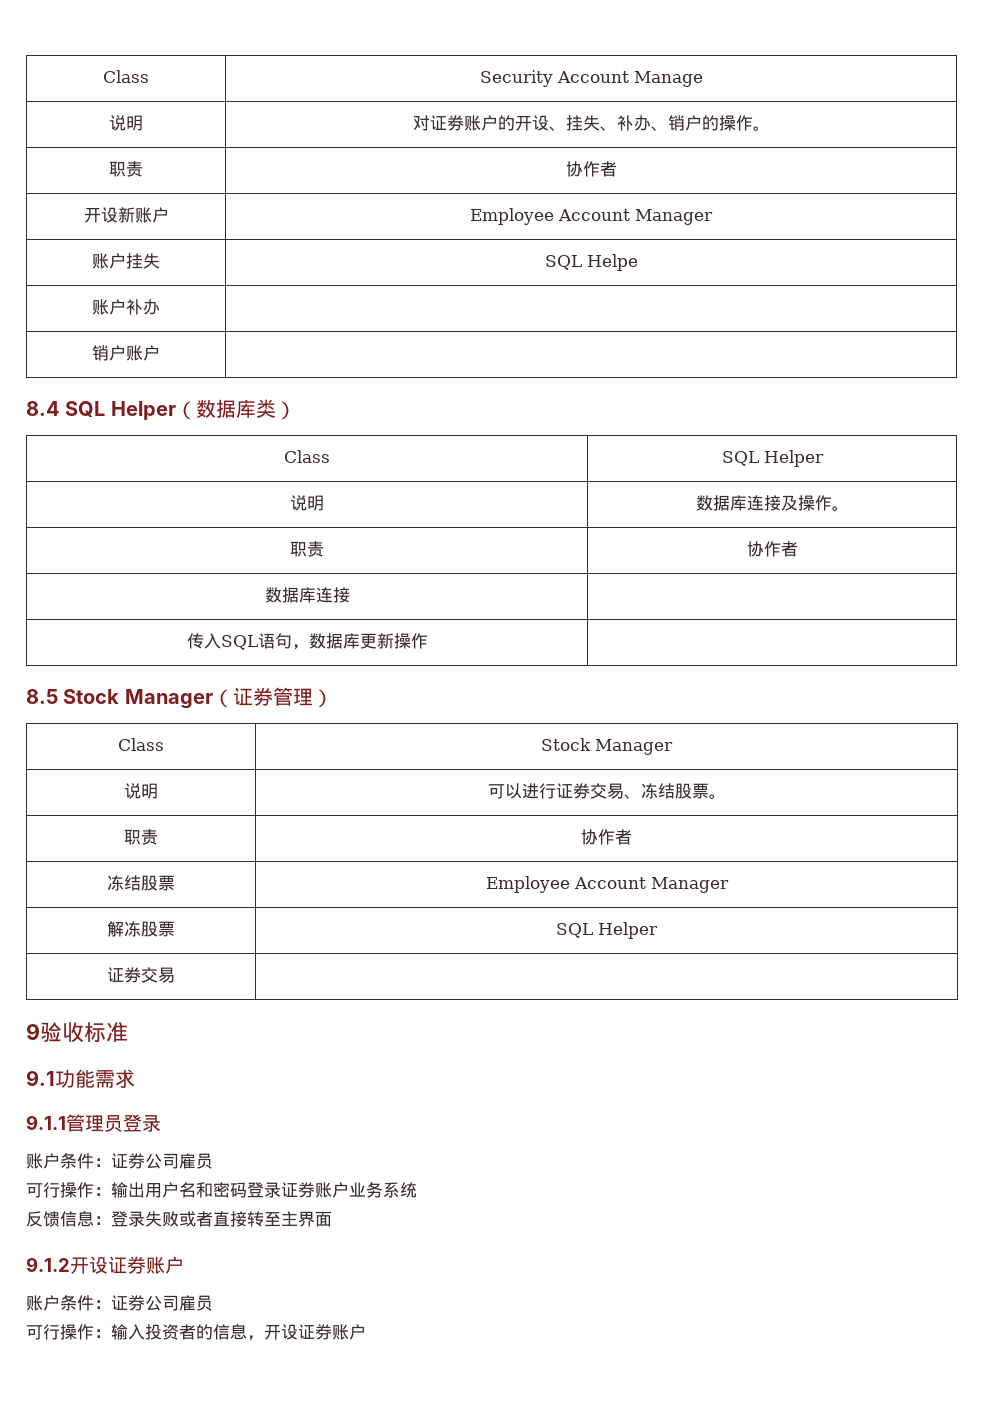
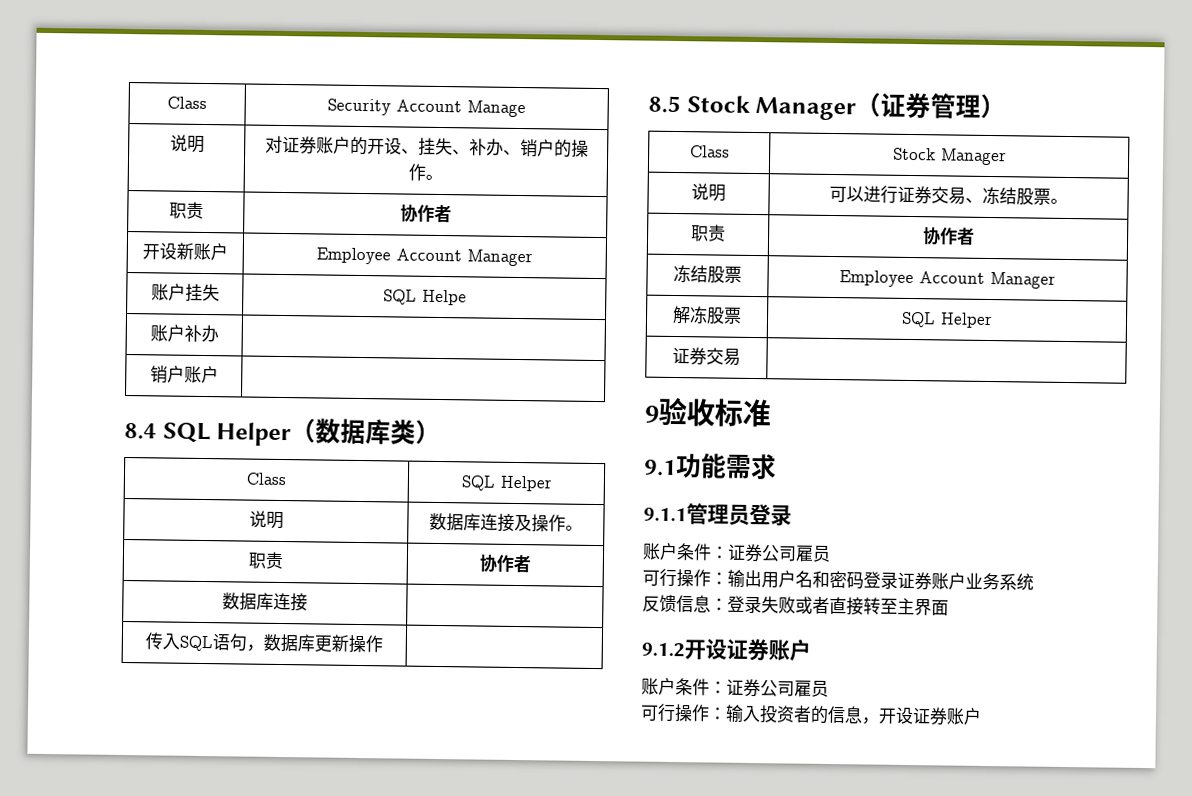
[446,115,464,131] 劵 -> [298,136,317,155] 券
[252,687,273,706] 劵 -> [905,92,932,119] 券
[572,783,590,799] 劵 -> [914,186,932,205] 券
[124,967,141,983] 劵 -> [689,347,707,366] 券

